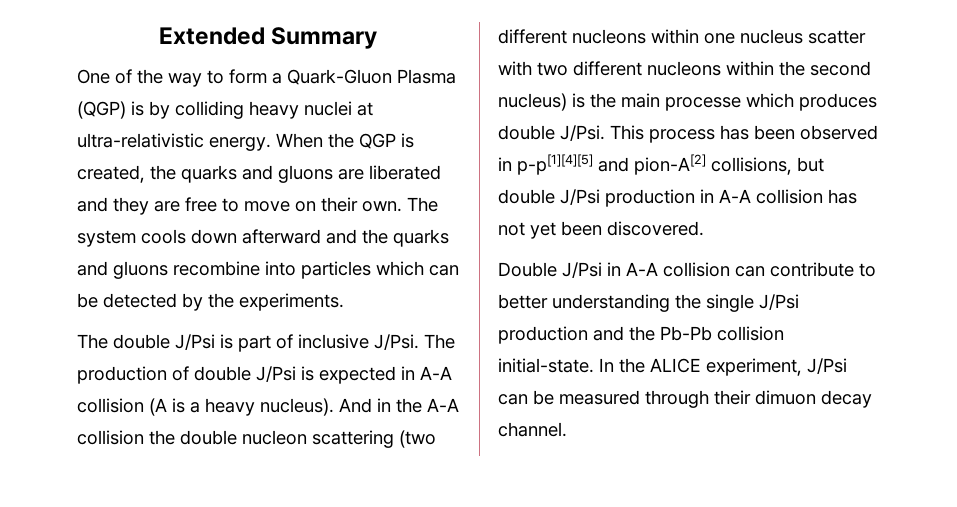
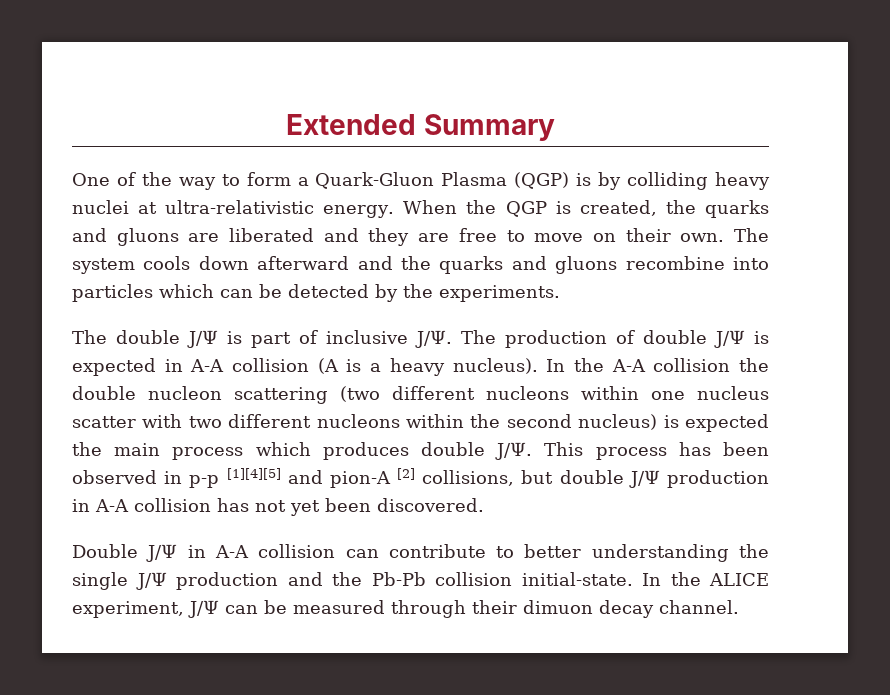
[175,334,215,350] J/Psi -> [187,330,218,348] J/Ψ
[374,334,419,350] J/Psi. -> [415,330,452,348] J/Ψ.
[256,366,296,382] J/Psi -> [714,330,745,348] J/Ψ
[339,398,391,413] And in -> [546,359,566,372] In
(585, 100) none -> [684,414,769,432] expected
[665,97,741,111] processe -> [172,447,244,460] process
[560,125,605,141] J/Psi. -> [495,442,533,460] J/Ψ.
[517,154,706,175] p-p[1][4][5] and pion-A[2] -> [189,468,416,488] p-p [1][4][5] and pion-A [2]
[560,189,600,205] J/Psi -> [628,470,660,488] J/Ψ
[562,262,602,278] J/Psi -> [146,544,178,562] J/Ψ
[759,294,799,310] J/Psi -> [135,572,167,590] J/Ψ
[807,358,847,374] J/Psi -> [188,600,219,618] J/Ψ

